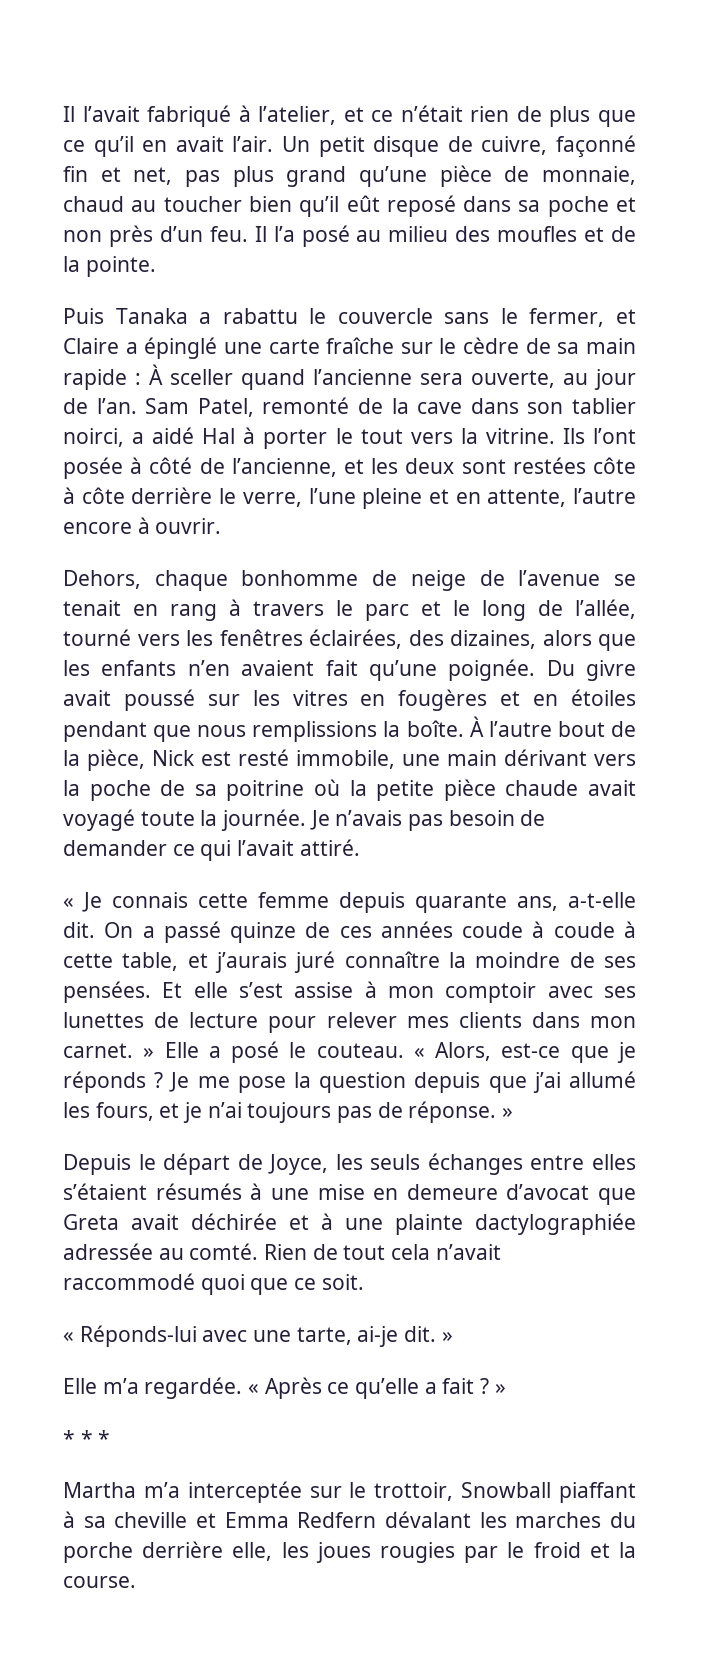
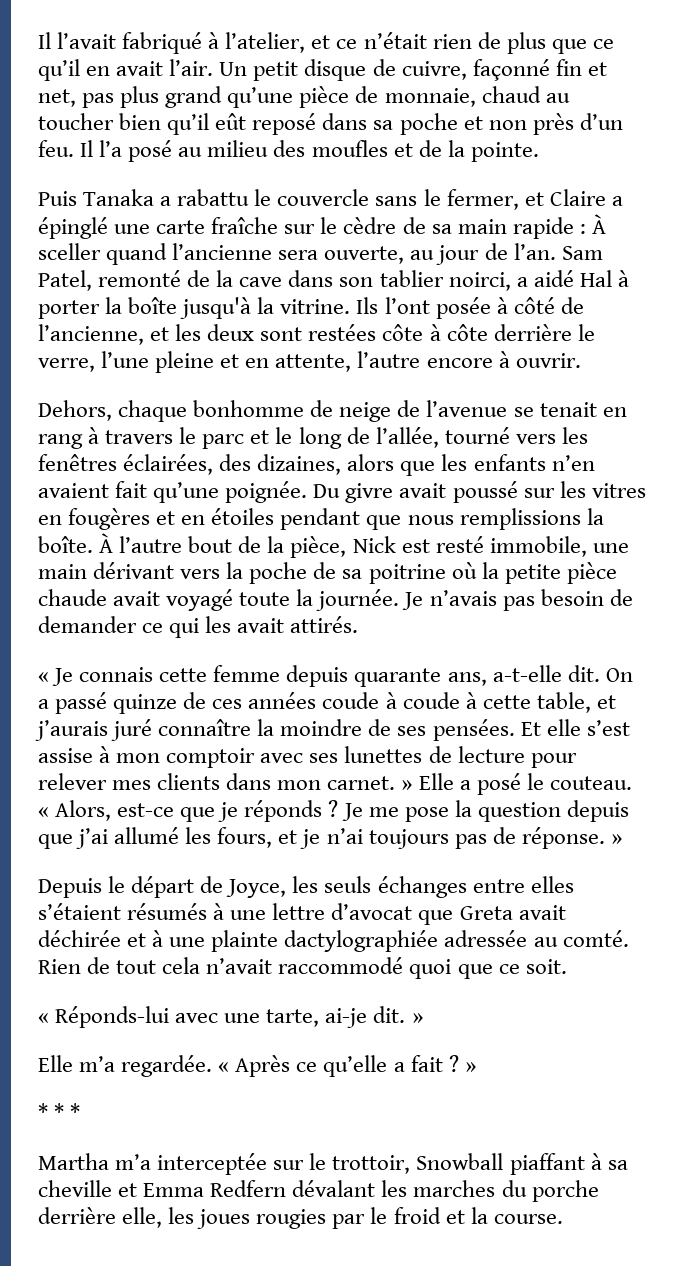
[335,428,453,444] le tout vers -> [105,297,252,319] la boîte jusqu'à
[237,839,360,856] l’avait attiré. -> [205,616,359,633] les avait attirés.
[317,1184,498,1200] mise en demeure -> [272,903,326,920] lettre

